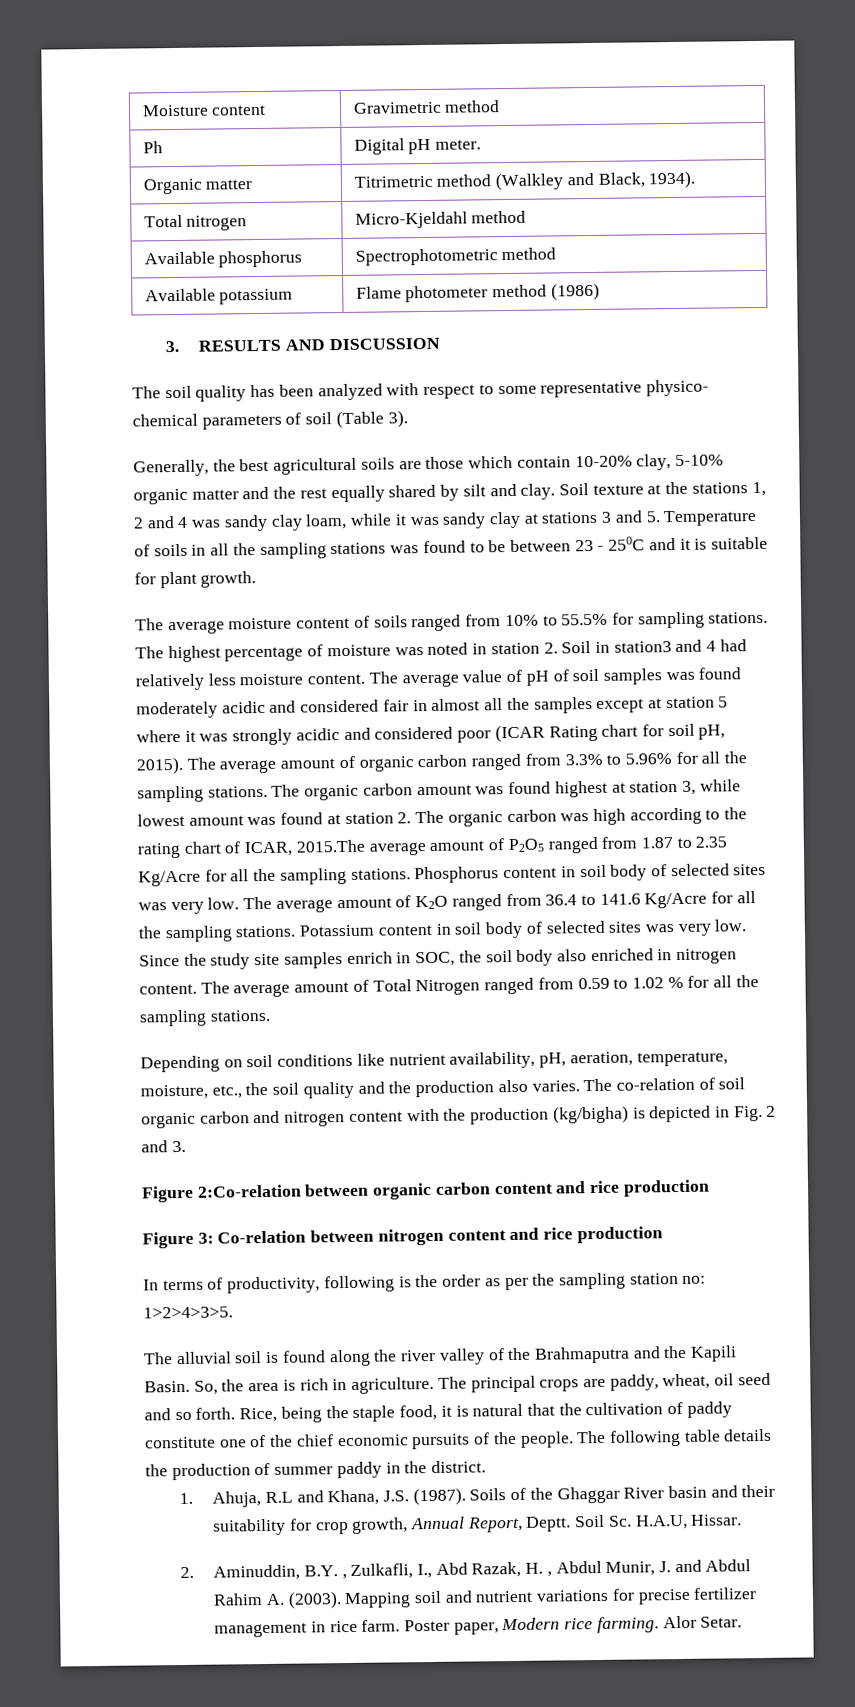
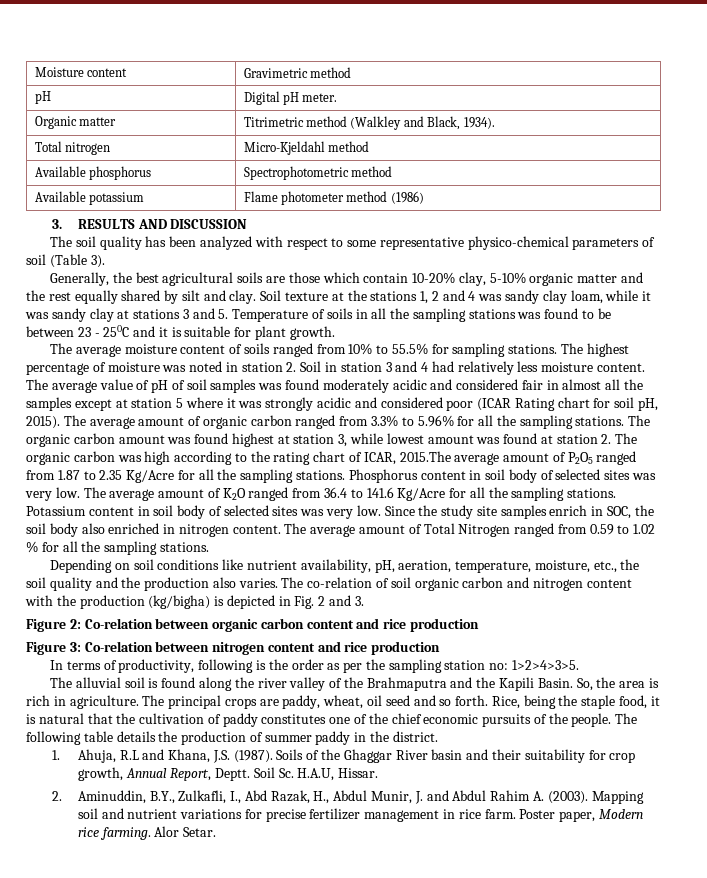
[142,141,163,154] Ph -> [34,91,51,104] pH
[645,379,709,397] [132,413,198,427] physico- chemical -> [467,236,569,250] physico-chemical
[613,641,672,653] station3 -> [340,362,392,372] station 3
[196,1184,302,1198] 2:Co-relation -> [69,618,153,629] 2: Co-relation
[145,1436,216,1449] constitute -> [261,714,327,724] constitutes
[303,1565,347,1580] B.Y. , -> [149,791,175,804] B.Y.,
[525,1562,552,1577] H. , -> [313,791,330,804] H.,

